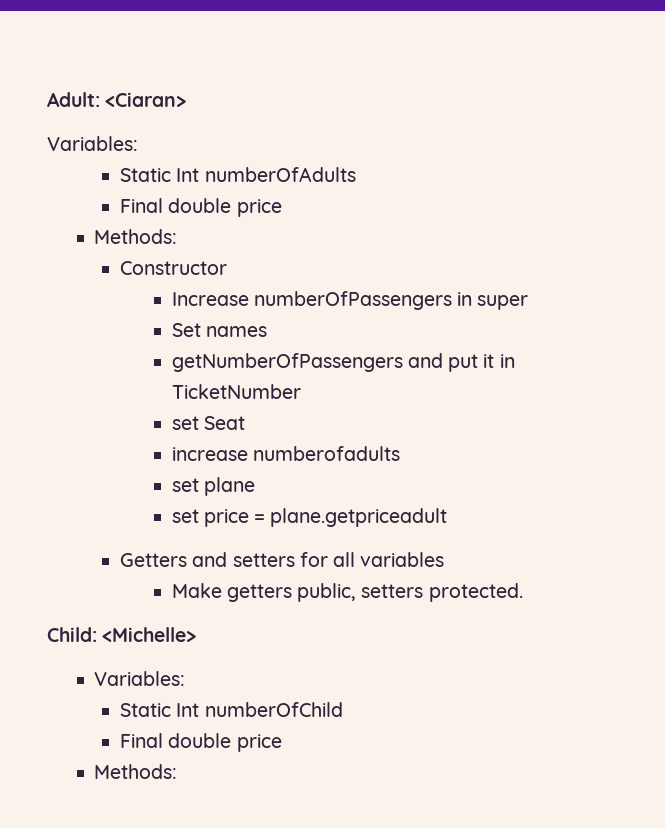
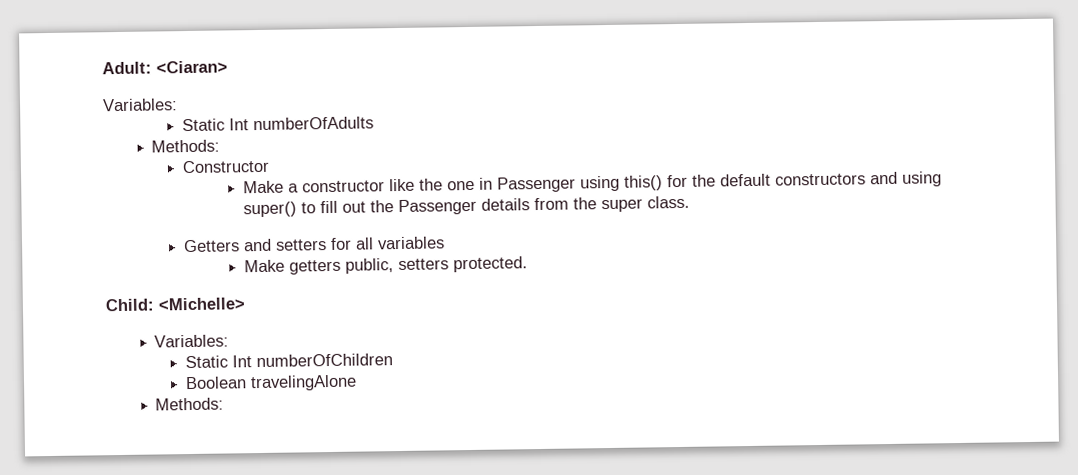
[119,198,282,217] // Final double price -> (374, 123) none
[171,291,529,310] [171,323,267,337] [171,353,515,372] [171,384,301,399] [171,416,245,430] [171,446,400,461] [171,477,255,496] [171,508,448,527] Increase numberOfPassengers in super // Set names // getNumberOfPassengers and put it in TicketNumber // set Seat // increase numberofadults // set plane // set price = plane.getpriceadult -> [243,171,943,194] [243,195,691,218] Make a constructor like the one in Passenger using this() for the default constructors and using super() to fill out the Passenger details from the super class.
[204,702,343,717] [119,733,282,752] numberOfChild // Final double price -> [255,353,393,368] [184,374,357,392] numberOfChildren // Boolean travelingAlone

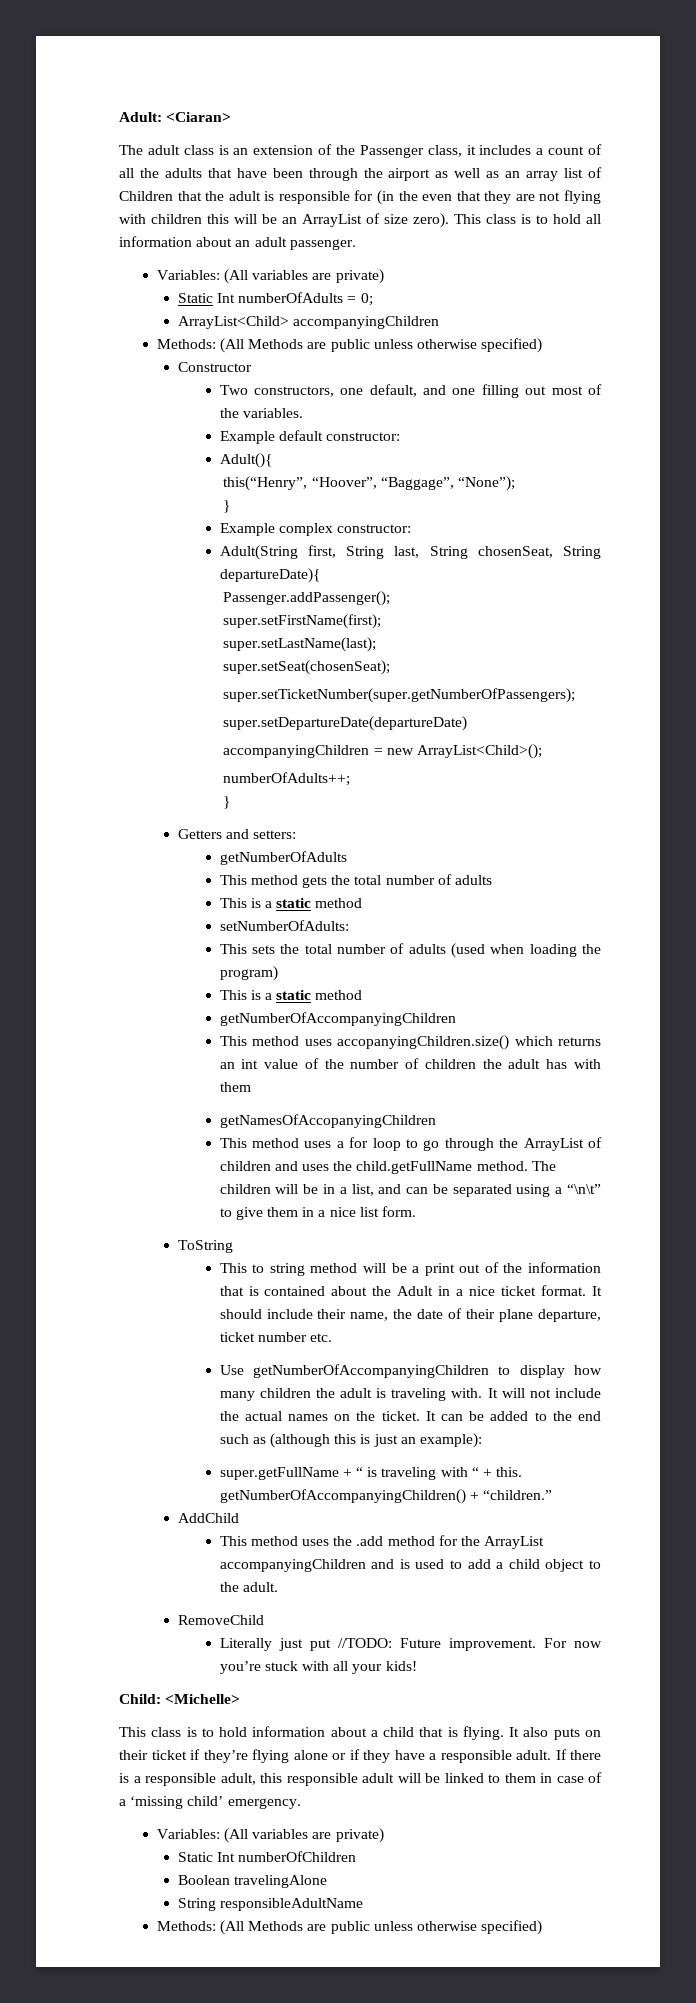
[102,98,178,112] [181,116,374,132] [151,139,221,153] [181,159,270,174] [243,171,943,194] [243,195,691,218] [183,236,445,253] [244,256,529,275] [105,297,245,312] [154,334,230,348] Variables: // Static Int numberOfAdults // Methods: // Constructor // Make a constructor like the one in Passenger using this() for the default constructors and using super() to fill out the Passenger details from the super class. // Getters and setters for all variables // Make getters public, setters protected. // Child: <Michelle> // Variables: -> [119,144,602,158] [119,167,602,181] [119,190,601,205] [119,213,601,228] [119,236,356,250] [156,269,384,284] [177,292,373,306] [177,316,440,329] [156,338,543,353] [177,362,252,372] [219,384,602,398] [219,408,303,418] [219,430,400,444] [219,453,272,468] [223,476,515,491] [223,500,231,513] [219,523,411,536] [219,545,601,560] [219,568,320,583] [223,591,391,606] [223,614,382,629] [223,637,377,652] [223,660,391,675] [223,688,576,703] [223,716,468,731] [223,744,542,759] [223,772,351,786] [223,796,231,809] [177,829,297,839] [219,851,347,865] [219,874,492,888] [219,898,363,908] [219,920,349,931] [219,943,602,958] [219,966,278,981] [219,990,363,1000] [219,1012,456,1026] [219,1035,601,1050] [219,1058,601,1069] [219,1082,251,1092] [219,1114,436,1128] [219,1137,602,1151] [219,1161,556,1174] [219,1184,601,1197] [219,1206,416,1220] [177,1240,233,1253] [219,1262,601,1276] [219,1285,602,1296] [219,1308,602,1322] [219,1332,332,1342] [219,1364,602,1378] [219,1388,601,1401] [219,1411,601,1421] [219,1433,482,1448] [219,1467,523,1480] [219,1489,552,1504] [177,1513,239,1523] [219,1535,545,1549] [219,1559,601,1572] [219,1582,278,1592] [177,1615,264,1625] [219,1638,602,1651] [219,1661,417,1674] [119,1694,241,1704] [119,1726,601,1740] [119,1749,601,1763] [119,1772,602,1786] [119,1796,301,1809] [156,1828,384,1843] The adult class is an extension of the Passenger class, it includes a count of all the adults that have been through the airport as well as an array list of Children that the adult is responsible for (in the even that they are not flying with children this will be an ArrayList of size zero). This class is to hold all information about an adult passenger. // Variables: (All variables are private) // Static Int numberOfAdults = 0; // ArrayList<Child> accompanyingChildren // Methods: (All Methods are public unless otherwise specified) // Constructor // Two constructors, one default, and one filling out most of the variables. // Example default constructor: // Adult(){ // this(“Henry”, “Hoover”, “Baggage”, “None”); // } // Example complex constructor: // Adult(String first, String last, String chosenSeat, String departureDate){ // Passenger.addPassenger(); // super.setFirstName(first); // super.setLastName(last); // super.setSeat(chosenSeat); // super.setTicketNumber(super.getNumberOfPassengers); // super.setDepartureDate(departureDate) // accompanyingChildren = new ArrayList<Child>(); // numberOfAdults++; // } // Getters and setters: // getNumberOfAdults // This method gets the total number of adults // This is a static method // setNumberOfAdults: // This sets the total number of adults (used when loading the program) // This is a static method // getNumberOfAccompanyingChildren // This method uses accopanyingChildren.size() which returns an int value of the number of children the adult has with them // getNamesOfAccopanyingChildren // This method uses a for loop to go through the ArrayList of children and uses the child.getFullName method. The children will be in a list, and can be separated using a “\n\t” to give them in a nice list form. // ToString // This to string method will be a print out of the information that is contained about the Adult in a nice ticket format. It should include their name, the date of their plane departure, ticket number etc. // Use getNumberOfAccompanyingChildren to display how many children the adult is traveling with. It will not include the actual names on the ticket. It can be added to the end such as (although this is just an example): // super.getFullName + “ is traveling with “ + this. getNumberOfAccompanyingChildren() + “children.” // AddChild // This method uses the .add method for the ArrayList accompanyingChildren and is used to add a child object to the adult. // RemoveChild // Literally just put //TODO: Future improvement. For now you’re stuck with all your kids! // Child: <Michelle> // This class is to hold information about a child that is flying. It also puts on their ticket if they’re flying alone or if they have a responsible adult. If there is a responsible adult, this responsible adult will be linked to them in case of a ‘missing child’ emergency. // Variables: (All variables are private)
[155,397,225,411] // Methods: -> [177,1898,364,1911] [156,1920,543,1935] // String responsibleAdultName // Methods: (All Methods are public unless otherwise specified)

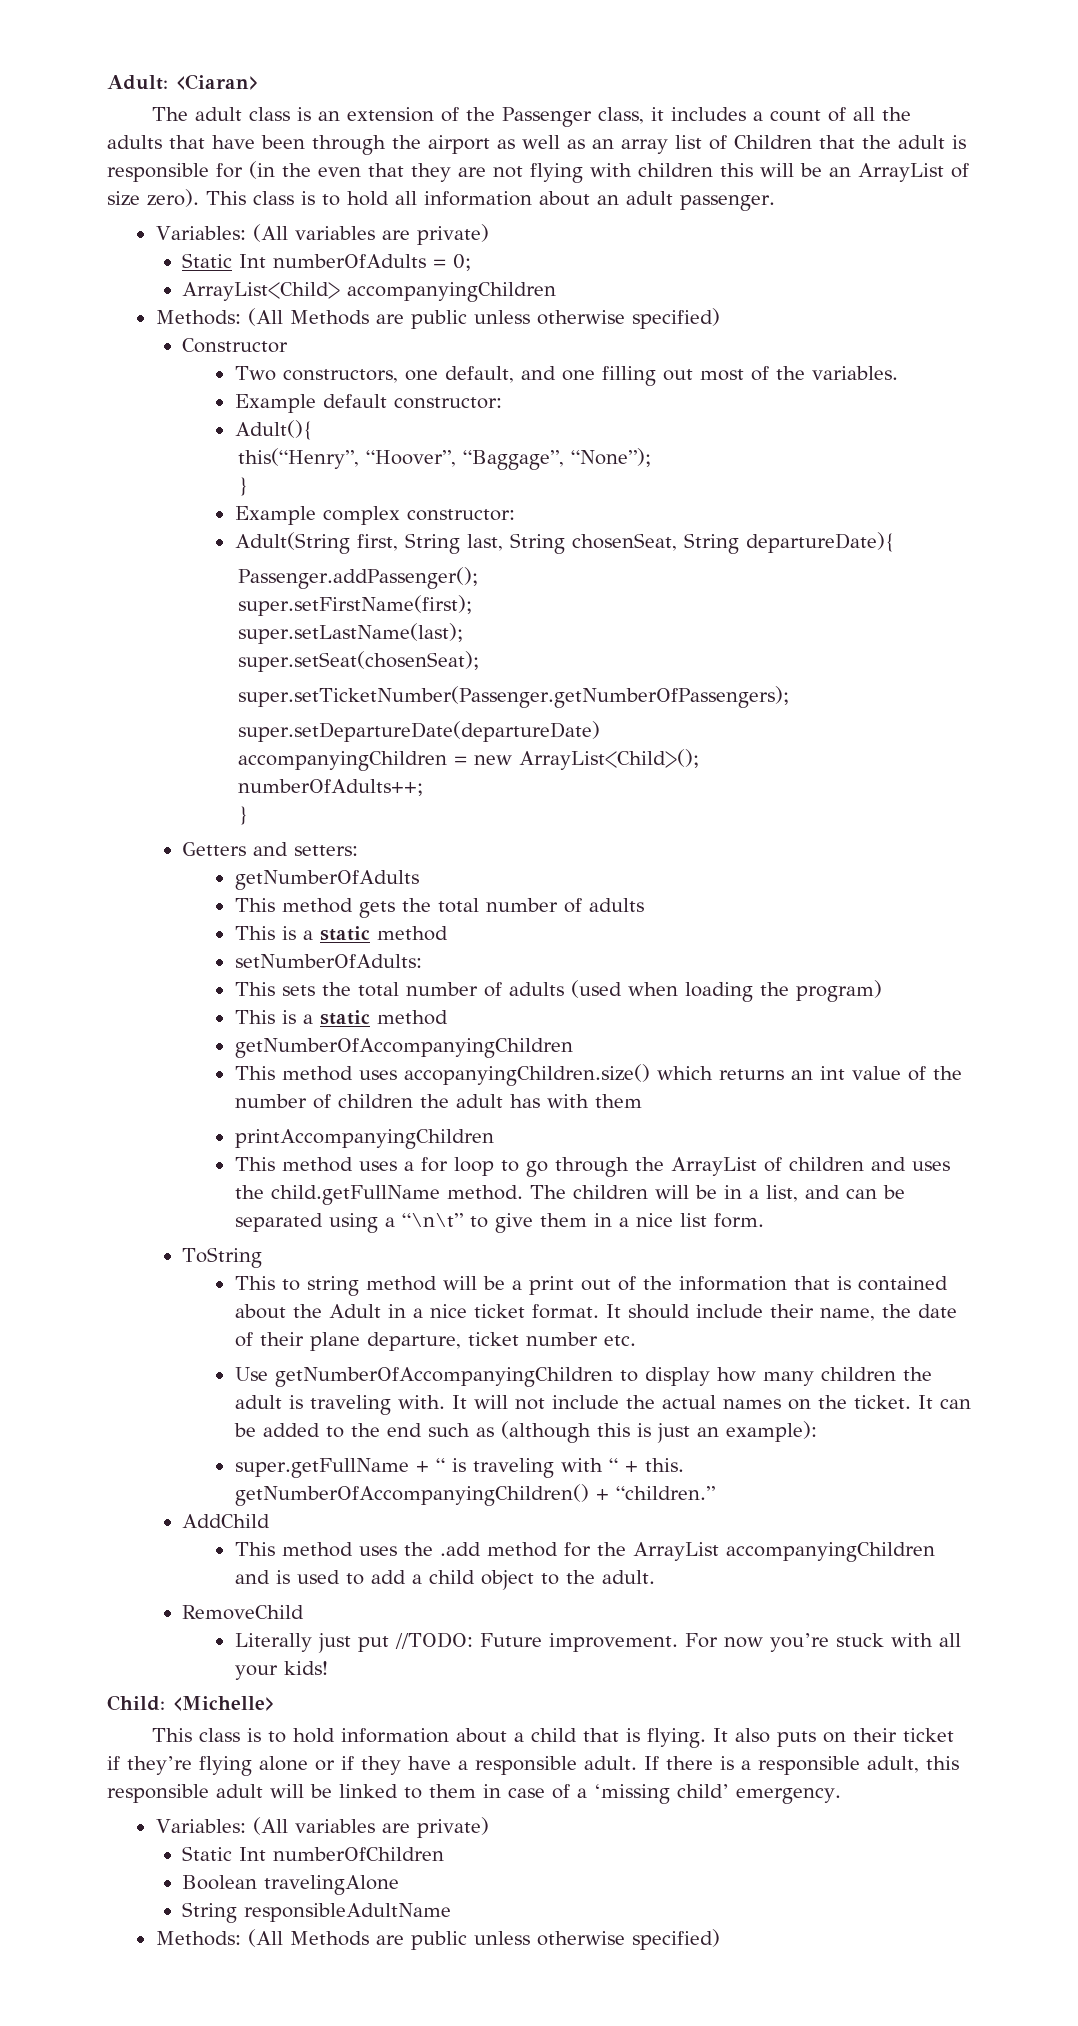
[223,688,576,703] super.setTicketNumber(super.getNumberOfPassengers); -> [238,686,790,708] super.setTicketNumber(Passenger.getNumberOfPassengers);
[219,1114,436,1128] getNamesOfAccopanyingChildren -> [234,1129,494,1149] printAccompanyingChildren

